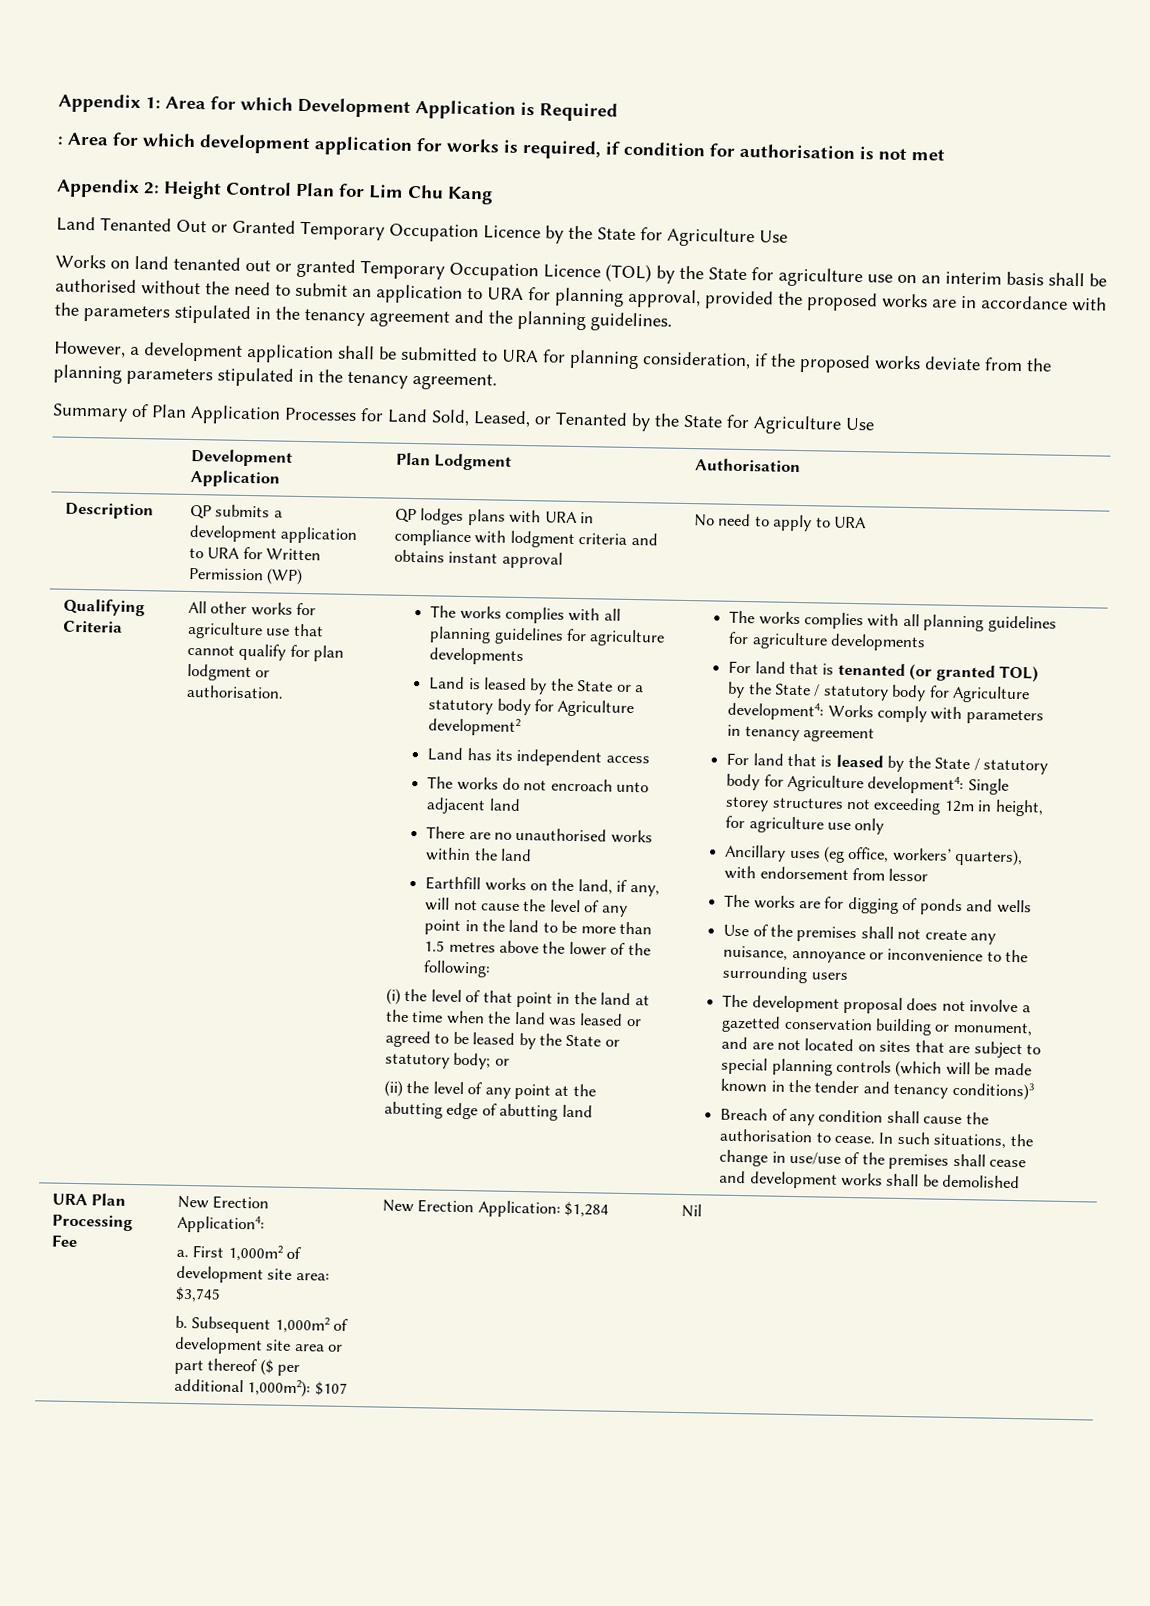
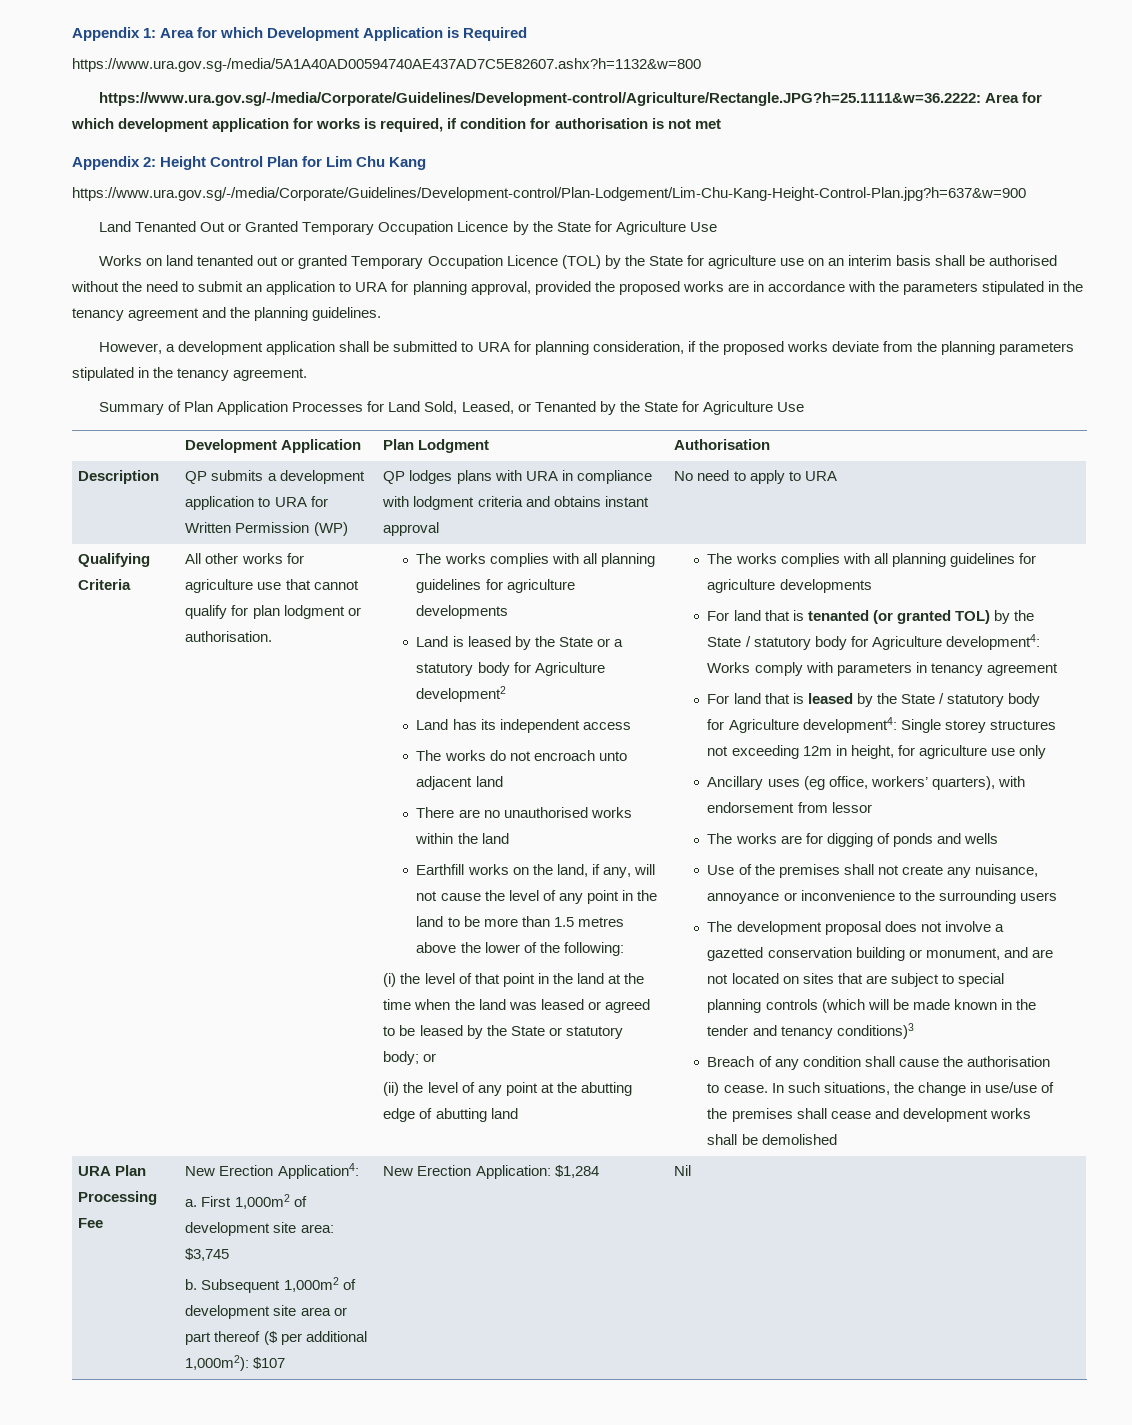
[57,136,64,145] : -> [72,58,701,72] [99,92,982,106] https://www.ura.gov.sg-/media/5A1A40AD00594740AE437AD7C5E82607.ashx?h=1132&w=800 // https://www.ura.gov.sg/-/media/Corporate/Guidelines/Development-control/Agriculture/Rectangle.JPG?h=25.1111&w=36.2222:
(493, 195) none -> [72,187,1026,201] // https://www.ura.gov.sg/-/media/Corporate/Guidelines/Development-control/Plan-Lodgement/Lim-Chu-Kang-Height-Control-Plan.jpg?h=637&w=900

